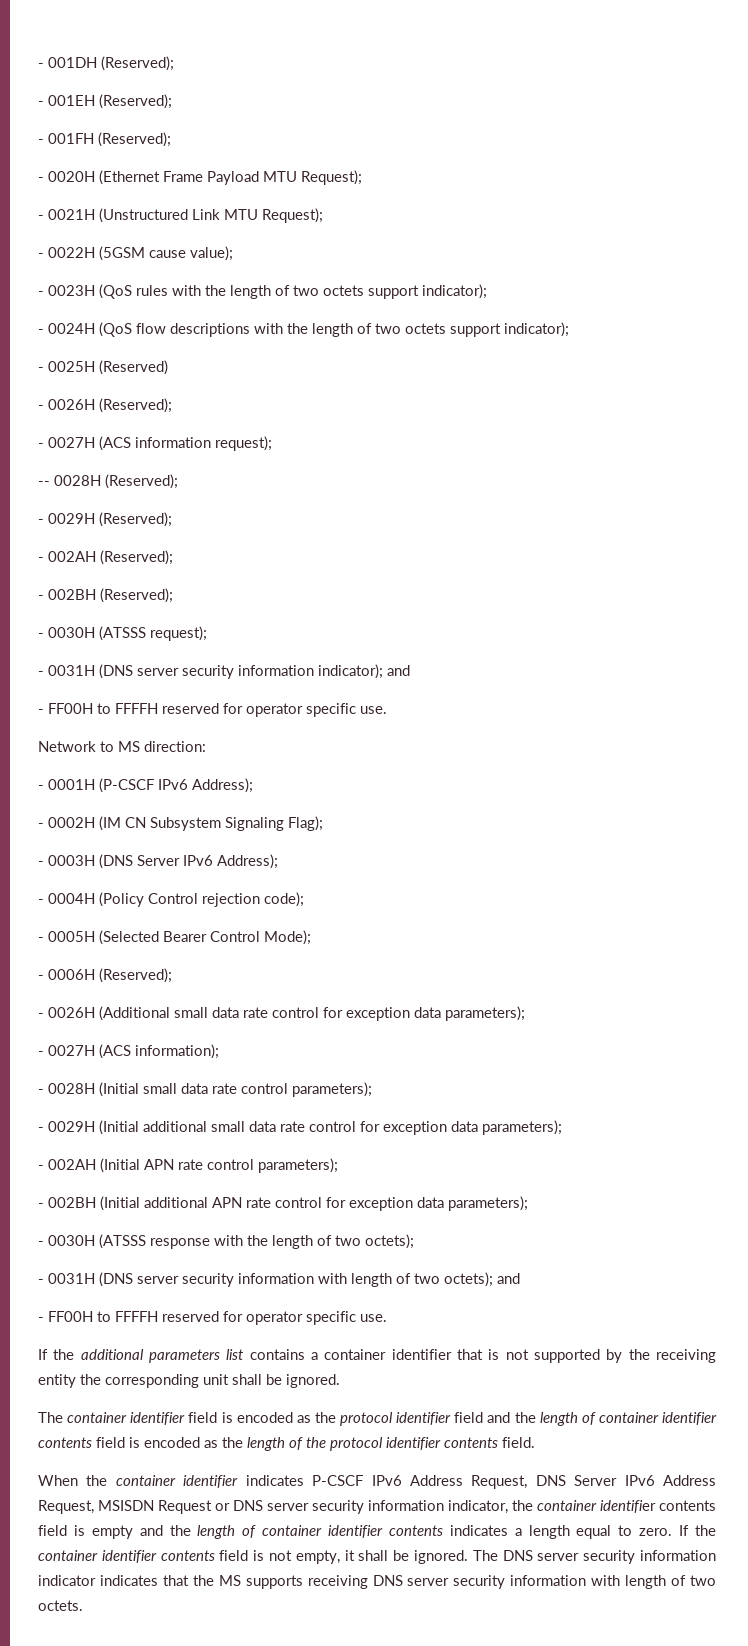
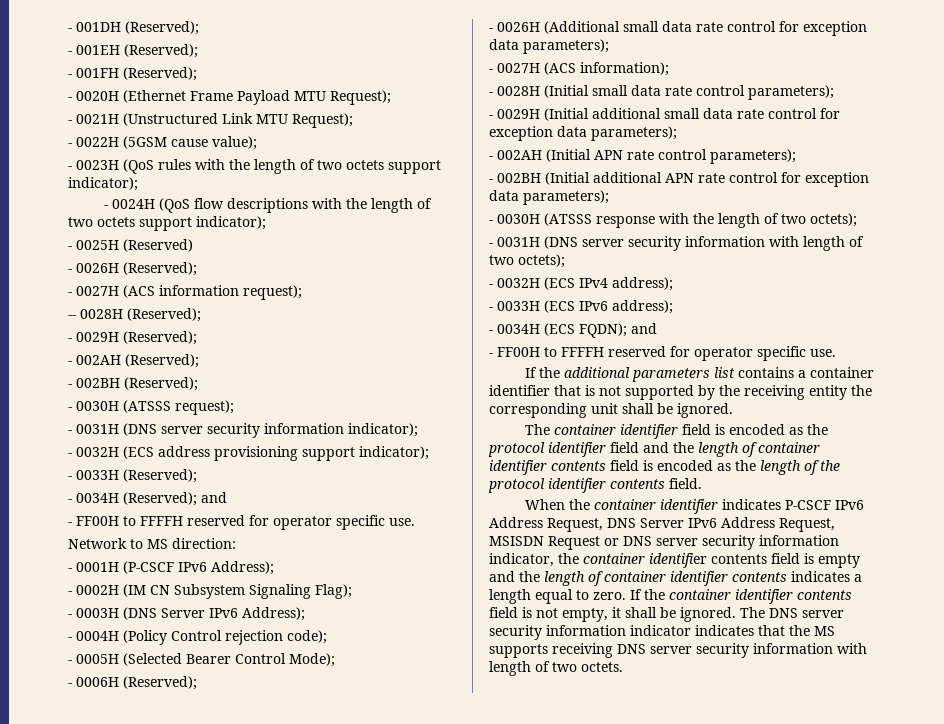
(383, 671) none -> [68,446,429,461] [68,469,197,483] [68,492,197,506] // - 0032H (ECS address provisioning support indicator); // - 0033H (Reserved); // - 0034H (Reserved);
(493, 1279) none -> [489,277,673,291] [489,300,673,314] [489,323,627,338] // - 0032H (ECS IPv4 address); // - 0033H (ECS IPv6 address); // - 0034H (ECS FQDN);

